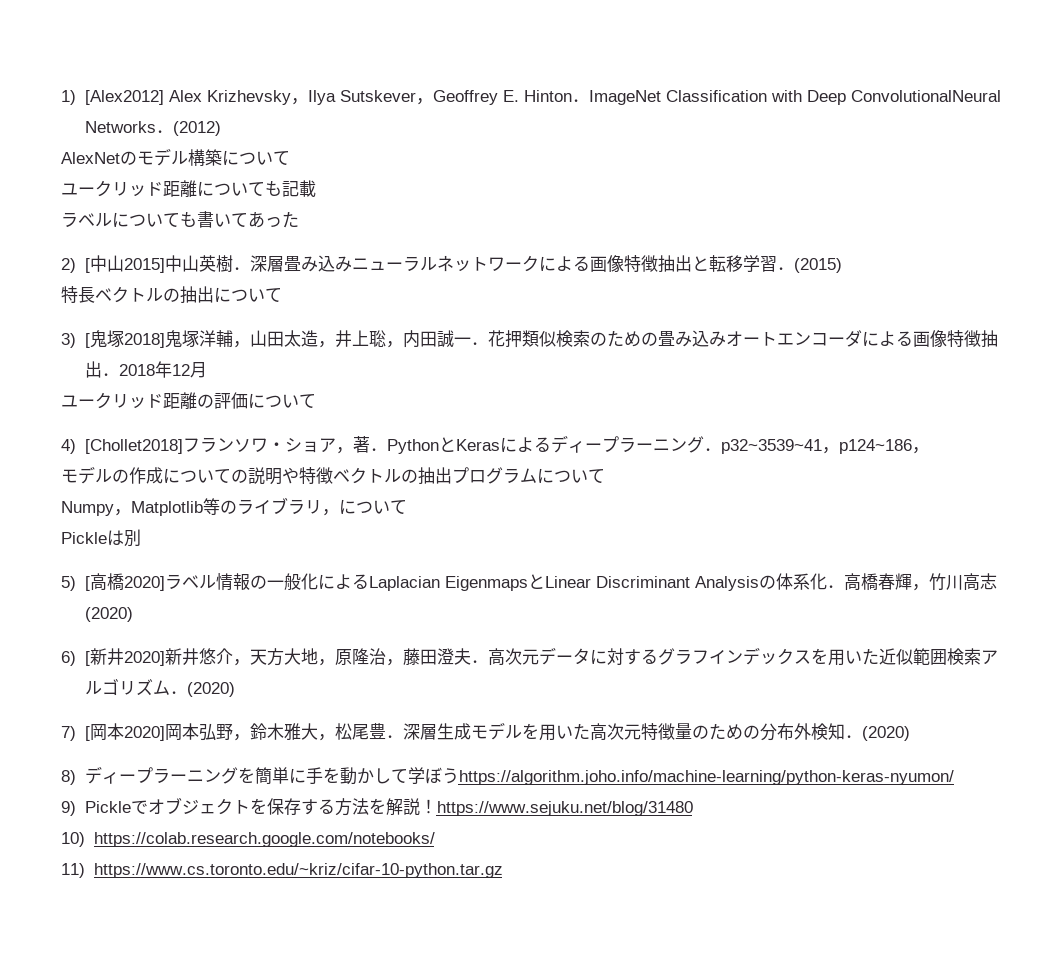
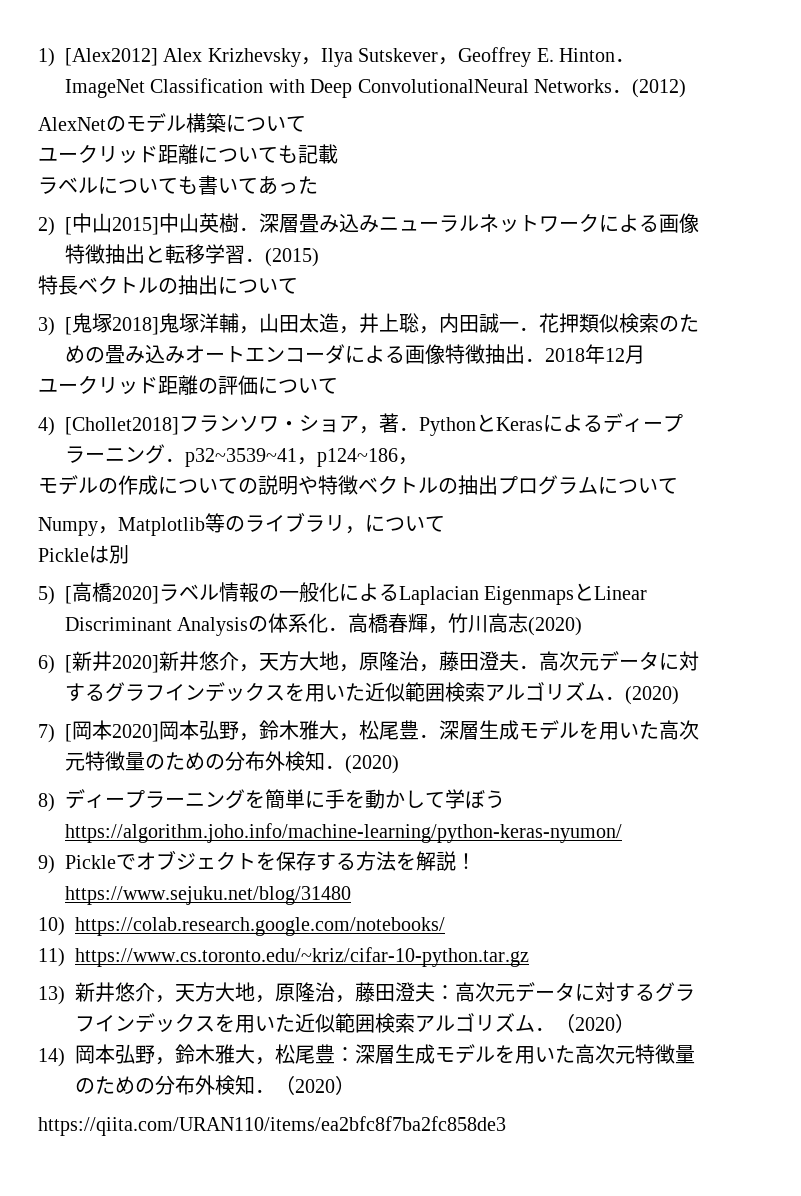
(503, 870) none -> [38,982,695,1005] [75,1013,635,1033] [38,1044,695,1067] [75,1075,355,1095] [38,1116,506,1136] // 13)新井悠介，天方大地，原隆治，藤田澄夫：高次元データに対するグラフインデックスを用いた近似範囲検索アルゴリズム．（2020） // 14)岡本弘野，鈴木雅大，松尾豊：深層生成モデルを用いた高次元特徴量のための分布外検知．（2020） // https://qiita.com/URAN110/items/ea2bfc8f7ba2fc858de3

